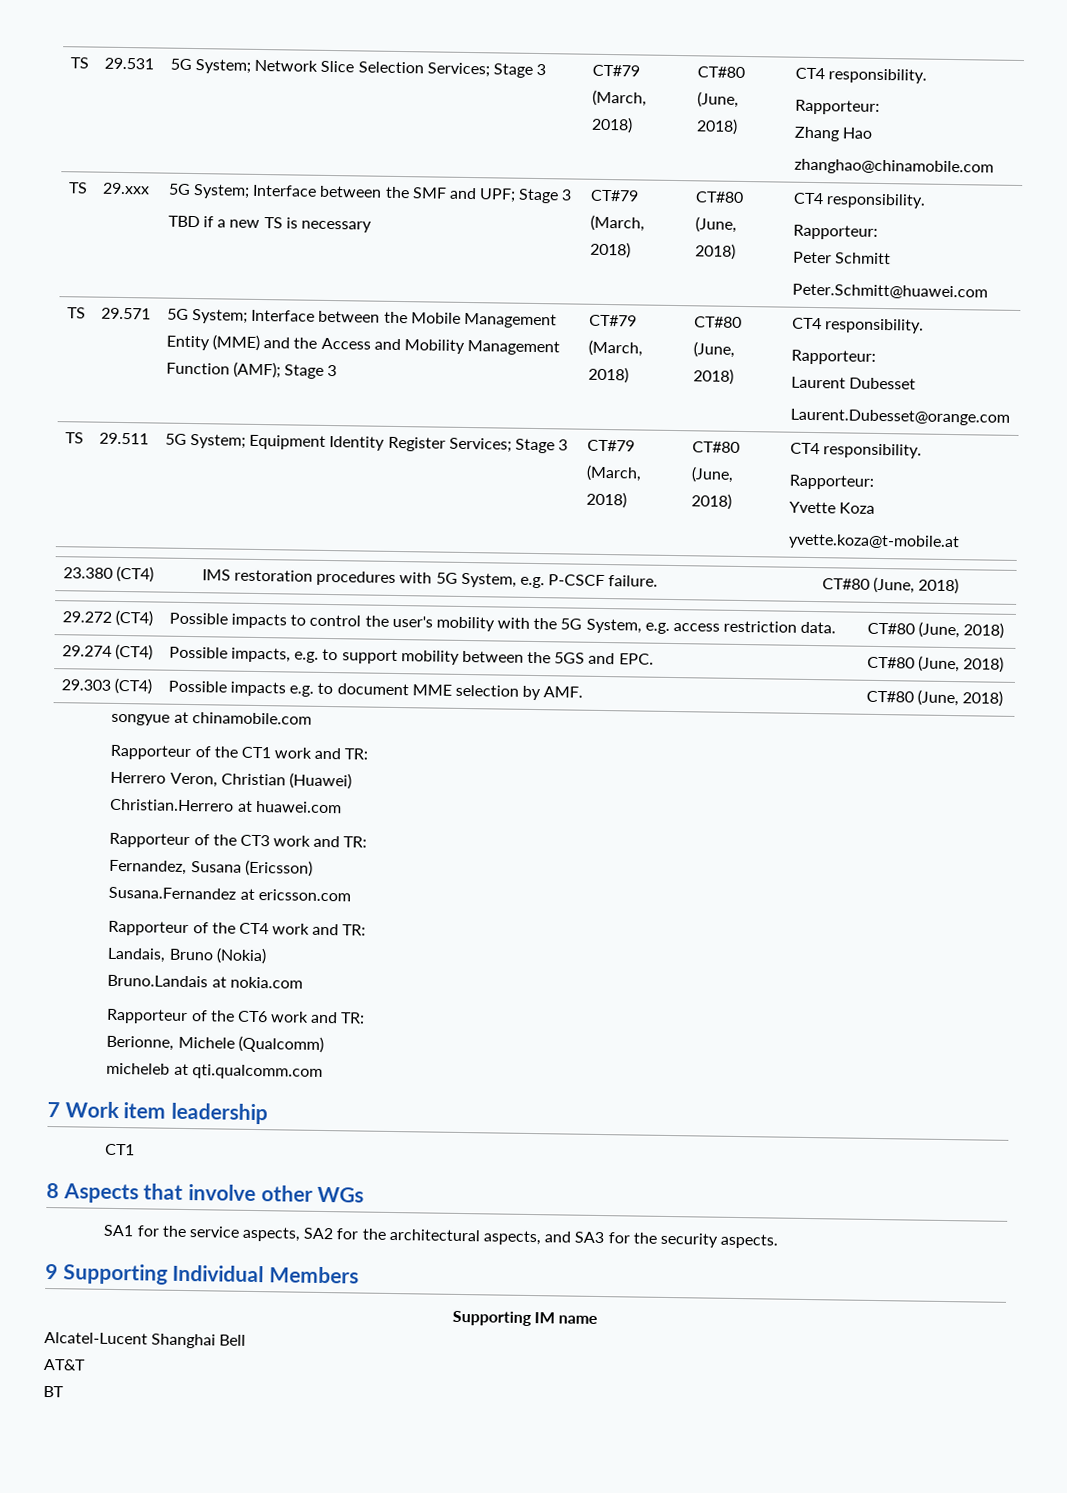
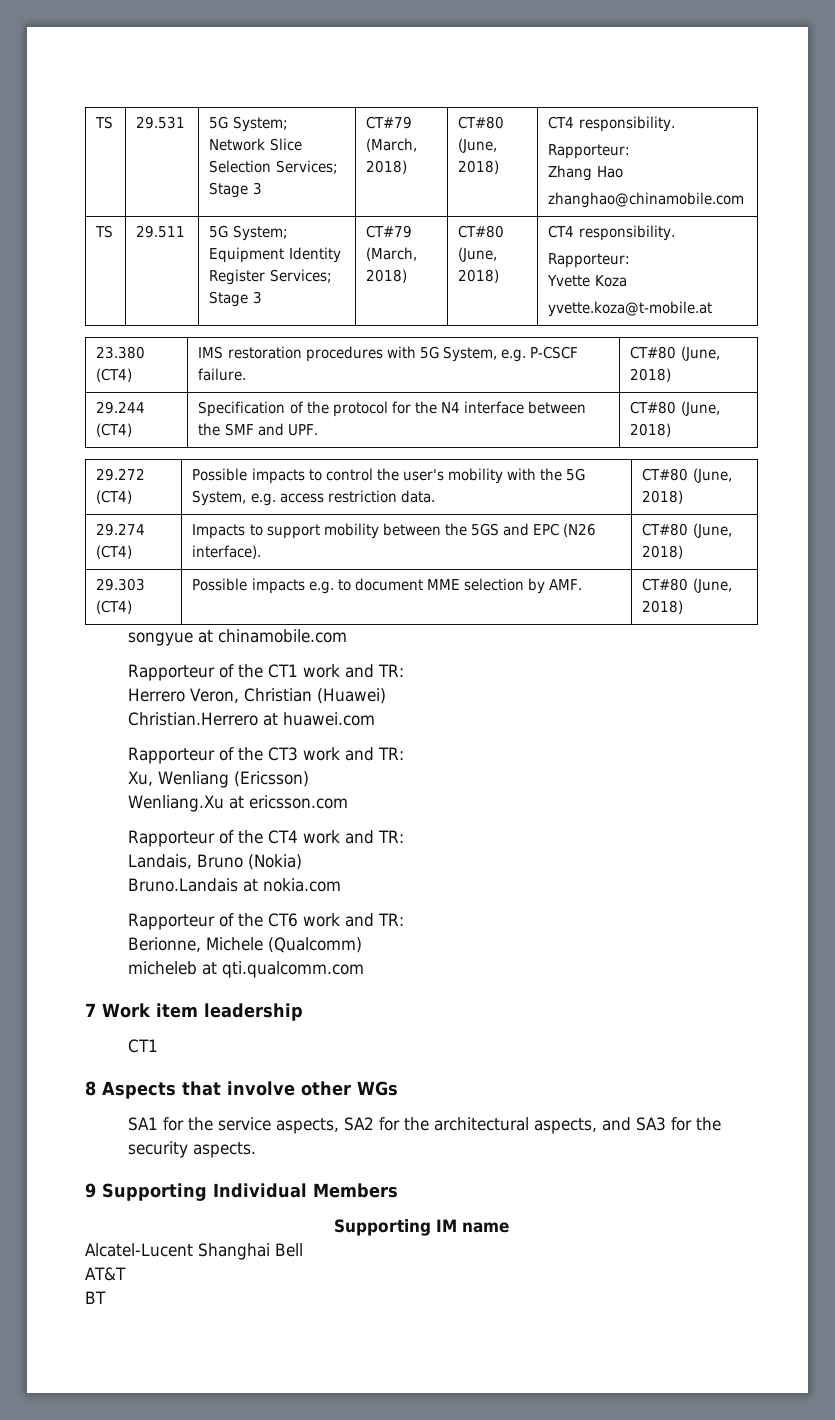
[67,182,88,194] [101,182,150,195] [167,183,573,204] [167,215,372,233] [589,189,639,202] [589,214,645,232] [589,241,631,259] [694,191,744,203] [694,216,737,233] [694,243,736,260] [792,192,926,209] [792,224,878,240] [792,251,891,265] [791,283,988,300] [66,307,86,319] [100,307,151,320] [166,308,557,329] [165,334,561,356] [165,361,338,379] [588,314,637,327] [587,339,643,357] [587,366,629,384] [693,316,742,328] [692,341,735,358] [692,368,734,385] [791,317,924,334] [790,349,876,365] [790,376,916,390] [789,408,1010,426] // TS | 29.xxx | 5G System; Interface between the SMF and UPF; Stage 3 // TBD if a new TS is necessary | CT#79 (March, 2018) | CT#80 (June, 2018) | CT4 responsibility. // Rapporteur: // Peter Schmitt // Peter.Schmitt@huawei.com // TS | 29.571 | 5G System; Interface between the Mobile Management Entity (MME) and the Access and Mobility Management Function (AMF); Stage 3 | CT#79 (March, 2018) | CT#80 (June, 2018) | CT4 responsibility. // Rapporteur: // Laurent Dubesset // Laurent.Dubesset@orange.com -> (745, 200) none
(960, 586) none -> [96,401,146,414] [96,423,133,437] [198,401,586,417] [198,423,318,436] [630,401,720,416] [630,423,672,437] // 29.244 (CT4) | Specification of the protocol for the N4 interface between the SMF and UPF. | CT#80 (June, 2018)
[168,646,320,663] Possible impacts, e.g. -> [192,524,246,539] Impacts
[618,653,654,665] EPC. -> [532,523,596,537] [192,545,262,559] EPC (N26 interface).
[109,859,242,875] Fernandez, Susana -> [128,771,230,788] Xu, Wenliang
[108,886,237,900] Susana.Fernandez -> [128,795,225,812] Wenliang.Xu

